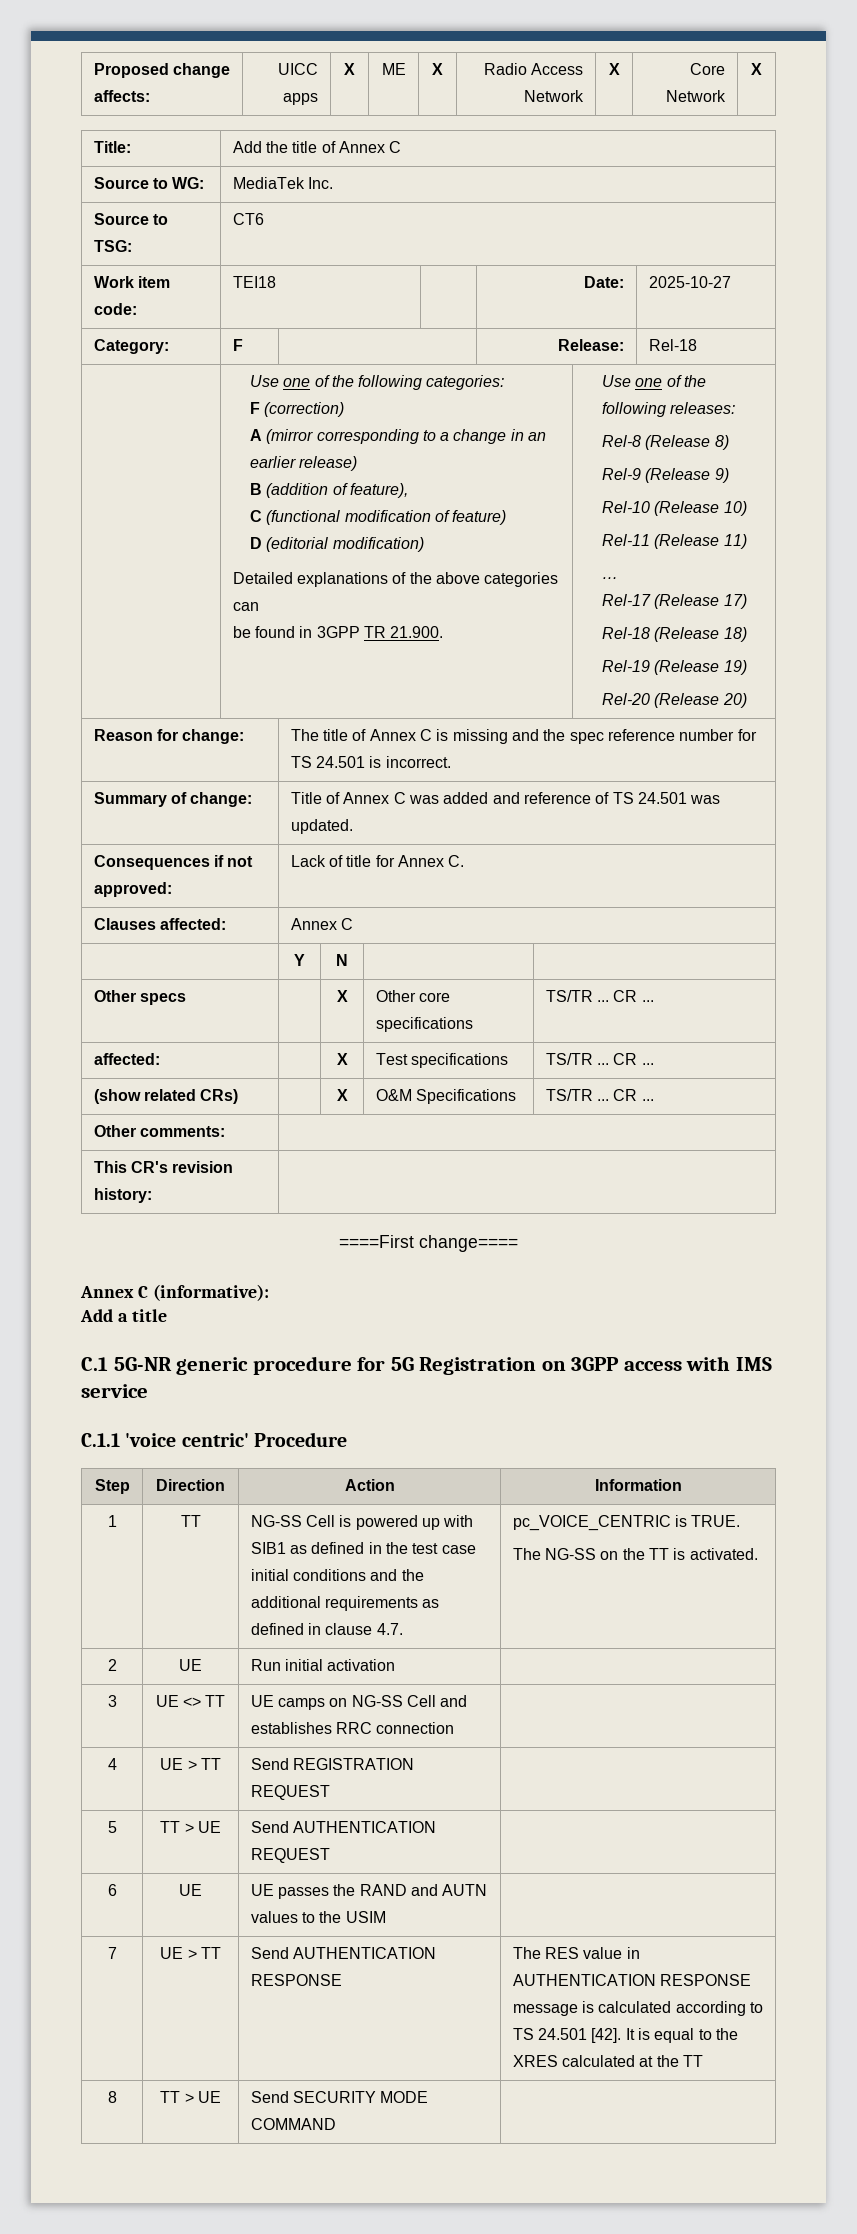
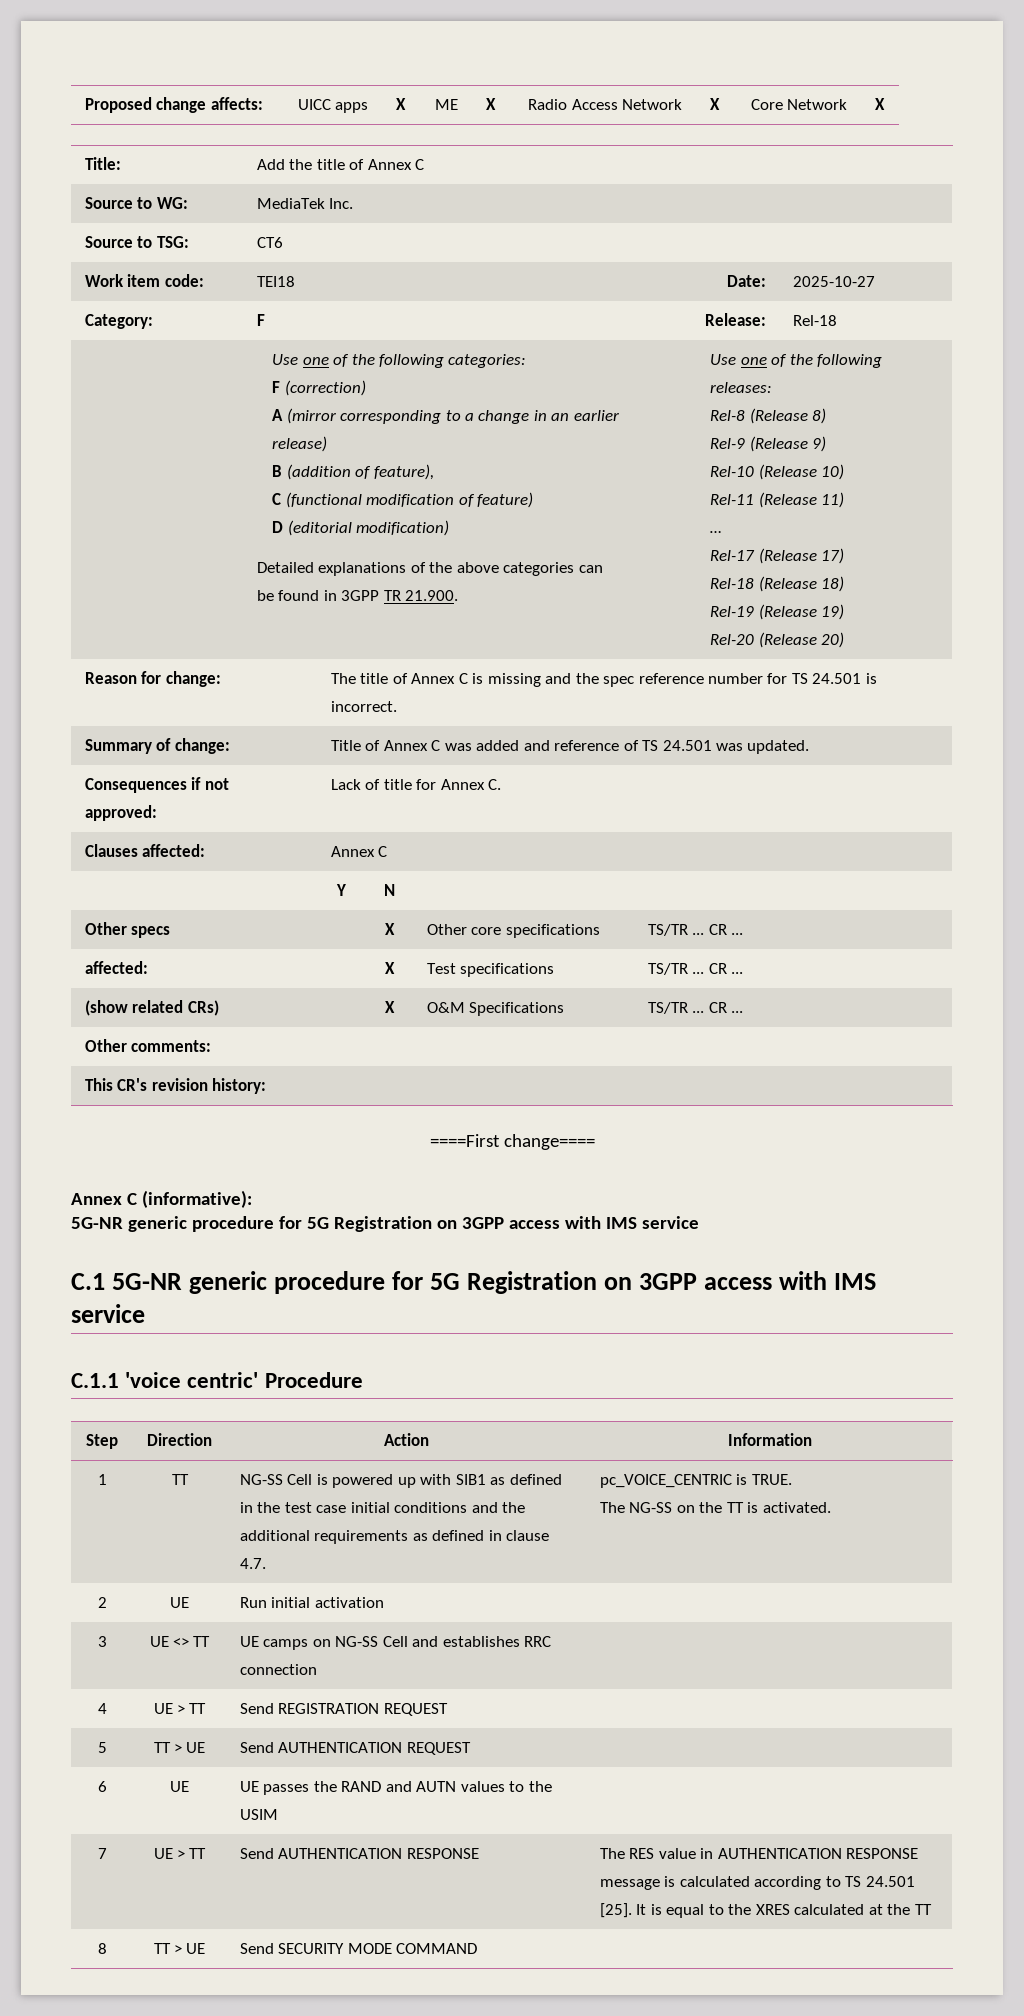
[80,1309,167,1322] Add a title -> [71,1216,699,1232] 5G-NR generic procedure for 5G Registration on 3GPP access with IMS service
[591,2028,622,2043] [42]. -> [600,1903,633,1918] [25].

